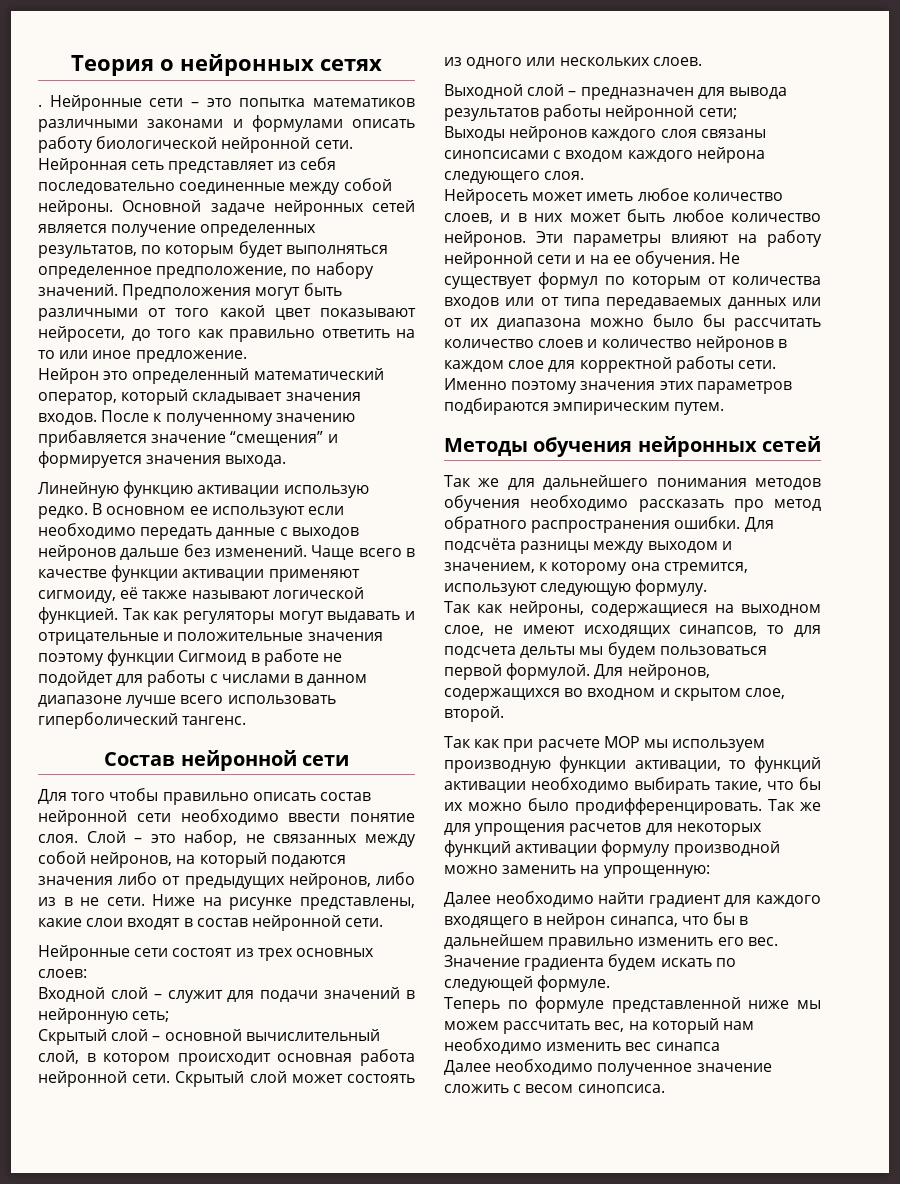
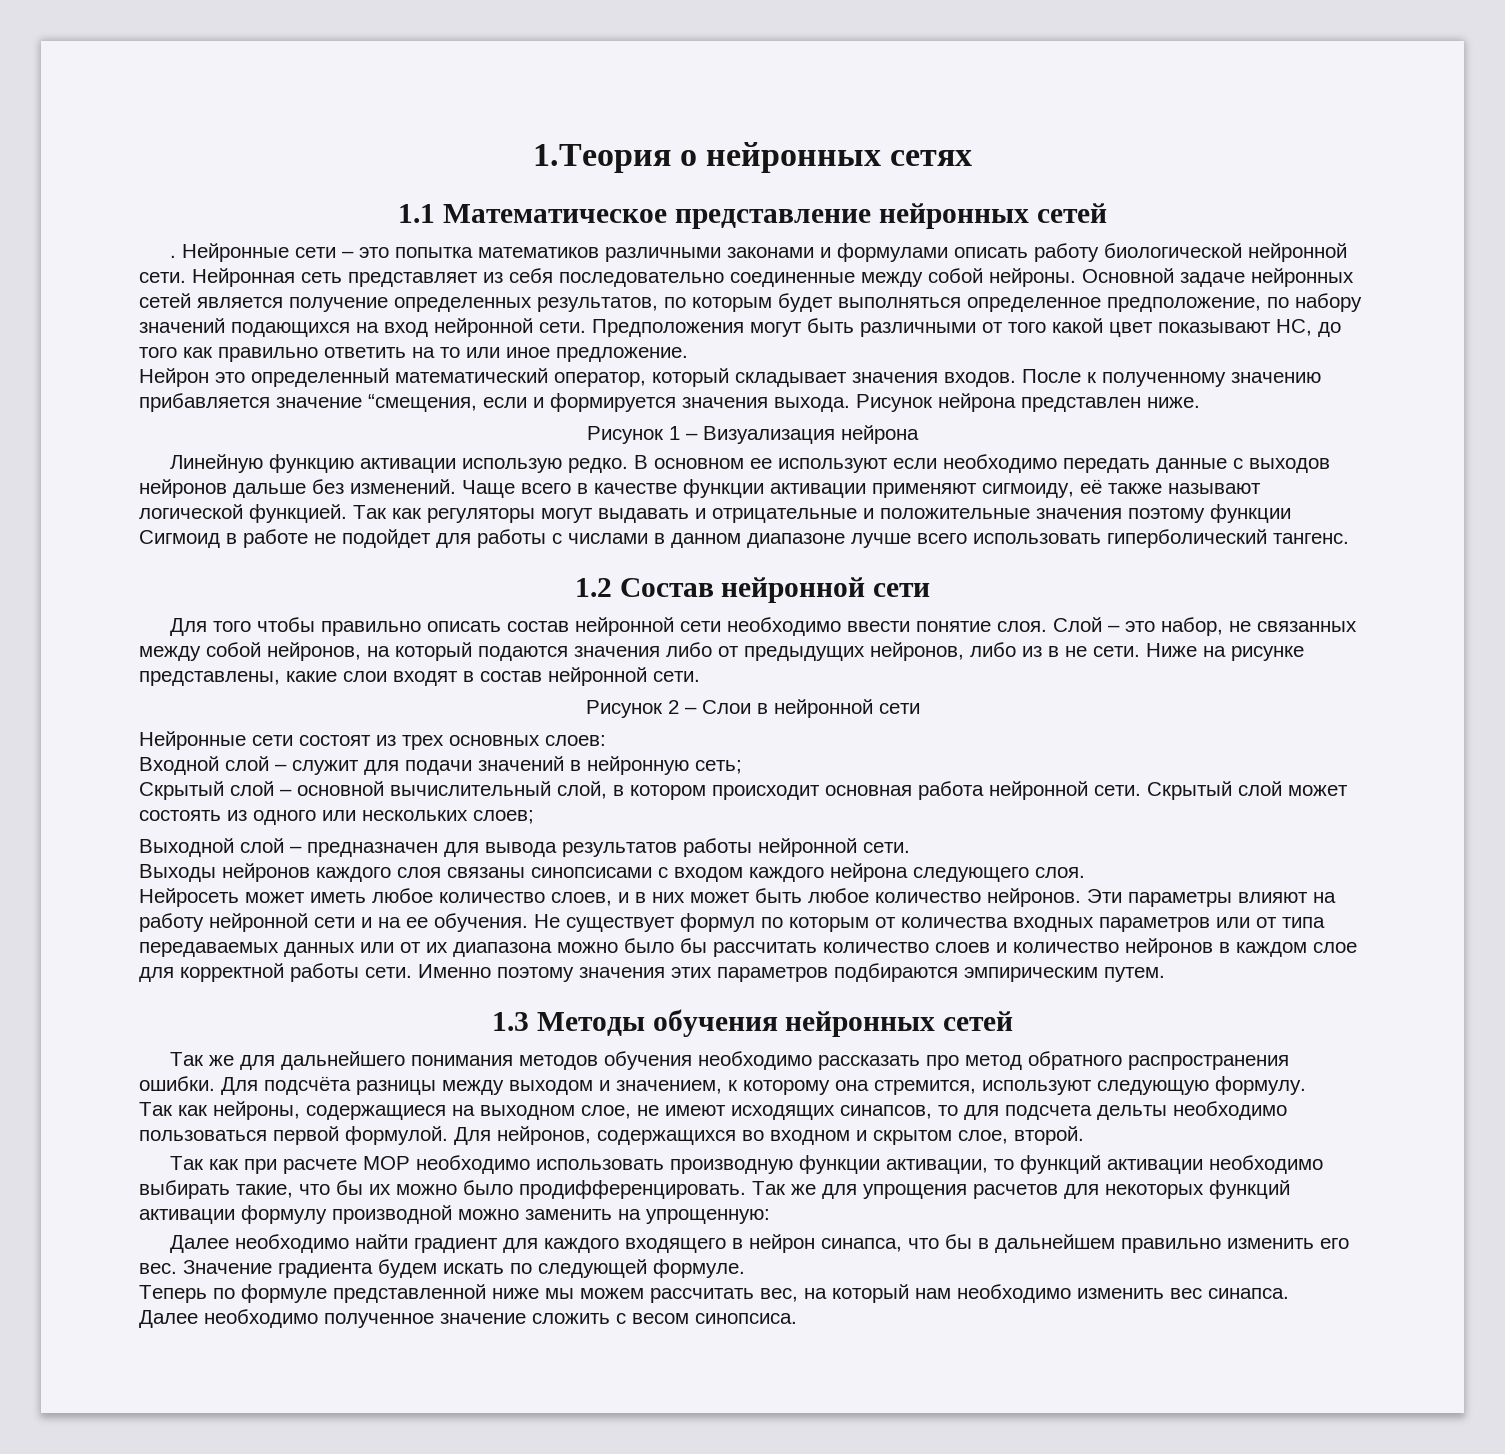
[71,55,154,76] Теория -> [532,144,671,173] 1.Теория
(382, 65) none -> [398,203,1107,229] // 1.1 Математическое представление нейронных сетей
[38,284,118,296] значений. -> [139,318,586,337] значений подающихся на вход нейронной сети.
[38,326,125,342] нейросети, -> [1276,319,1312,336] НС,
[230,431,324,446] “смещения” -> [368,394,527,412] “смещения, если
(287, 461) none -> [856,393,1200,412] [587,425,919,444] Рисунок нейрона представлен ниже. // Рисунок 1 – Визуализация нейрона
(247, 720) none -> [574,578,612,597] 1.2
(384, 922) none -> [585,699,920,718] // Рисунок 2 – Слои в нейронной сети
[652,57,702,66] слоев. -> [473,810,534,824] слоев;
[698,108,737,119] сети; -> [863,842,910,853] сети.
[444,297,499,309] входов -> [1013,917,1210,932] входных параметров
(725, 408) none -> [491,1012,529,1031] 1.3
[579,642,656,659] мы будем -> [1173,1101,1287,1120] необходимо
[643,739,766,752] мы используем -> [416,1155,665,1174] необходимо использовать
[655,1042,720,1051] синапса -> [1208,1288,1289,1299] синапса.

